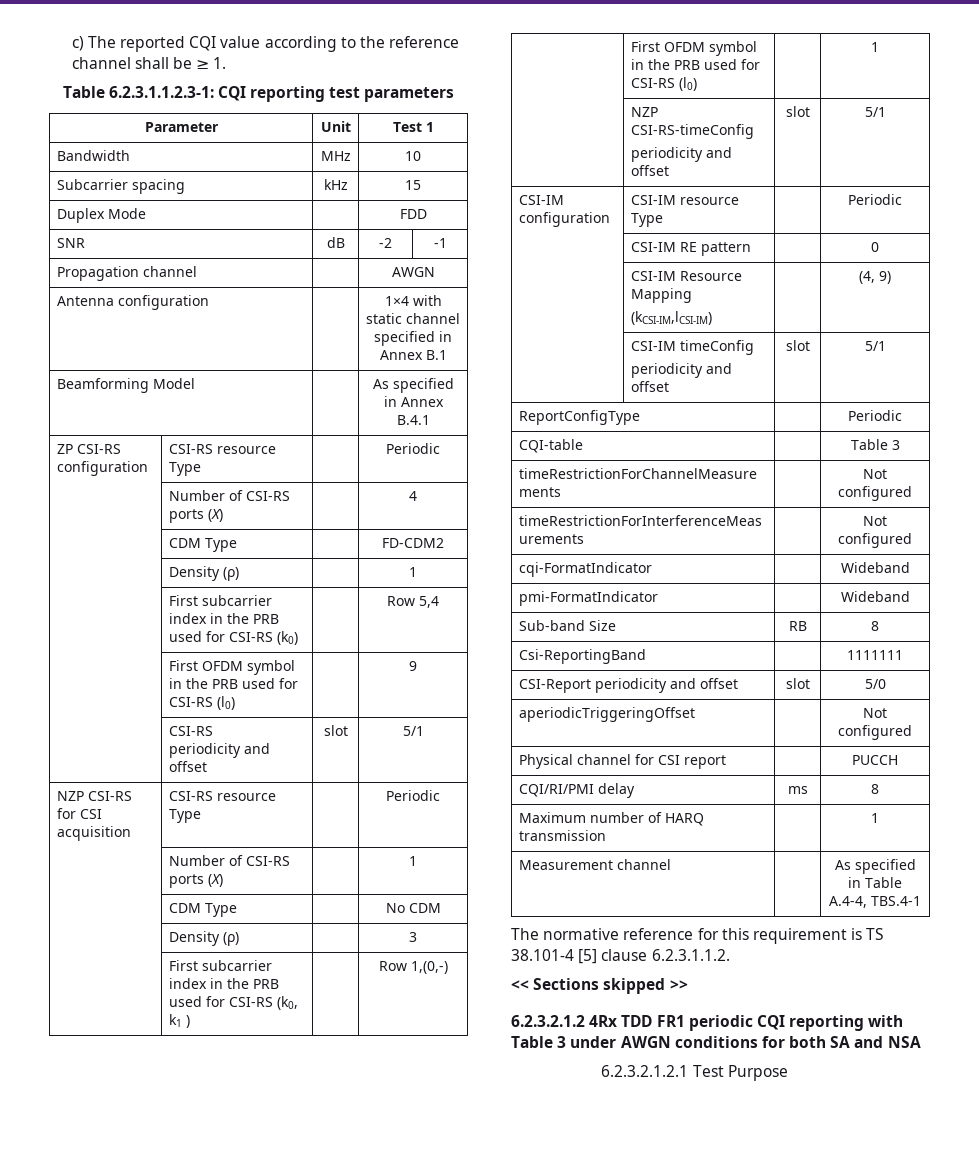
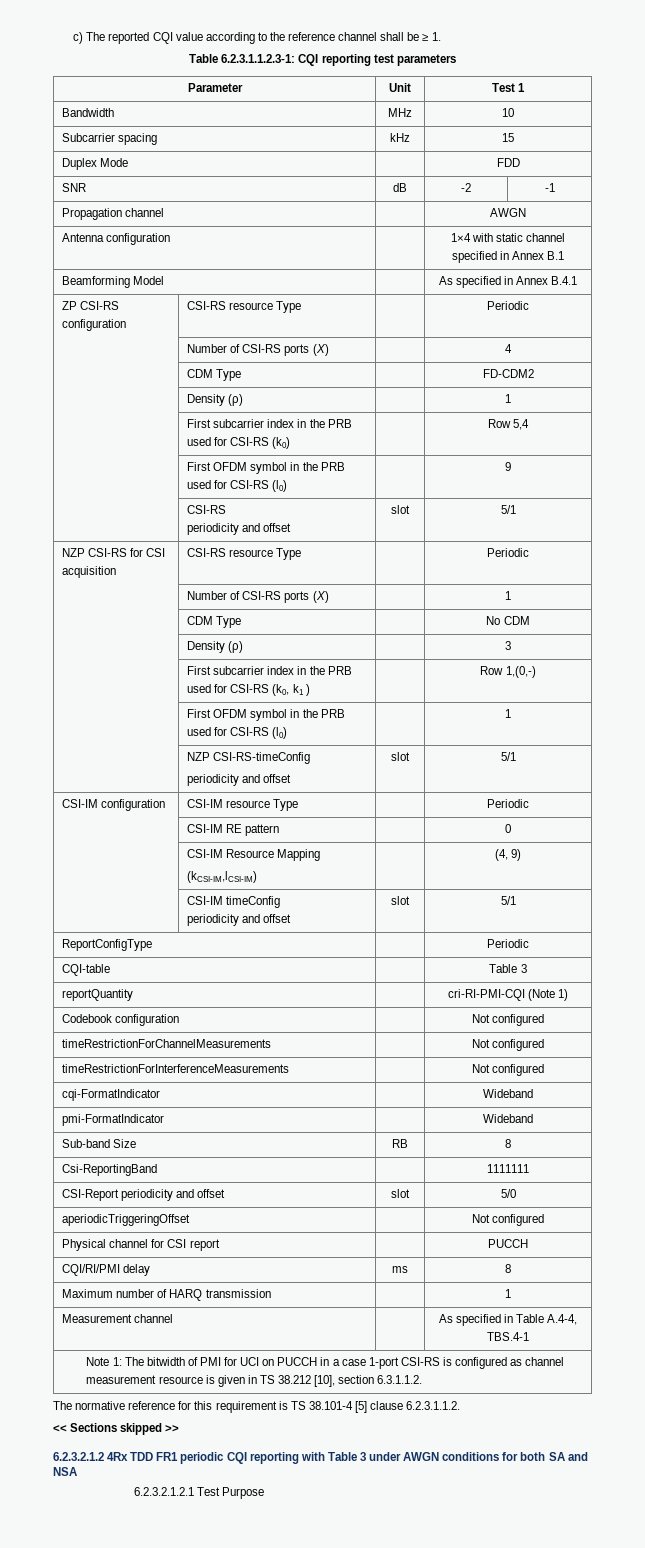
(900, 445) none -> [62,989,134,1001] [447,989,569,1001] [62,1014,180,1026] [471,1014,545,1026] // reportQuantity | | cri-RI-PMI-CQI (Note 1) // Codebook configuration | | Not configured
(921, 901) none -> [86,1357,565,1369] [86,1375,423,1387] // Note 1: The bitwidth of PMI for UCI on PUCCH in a case 1-port CSI-RS is configured as channel measurement resource is given in TS 38.212 [10], section 6.3.1.1.2.

